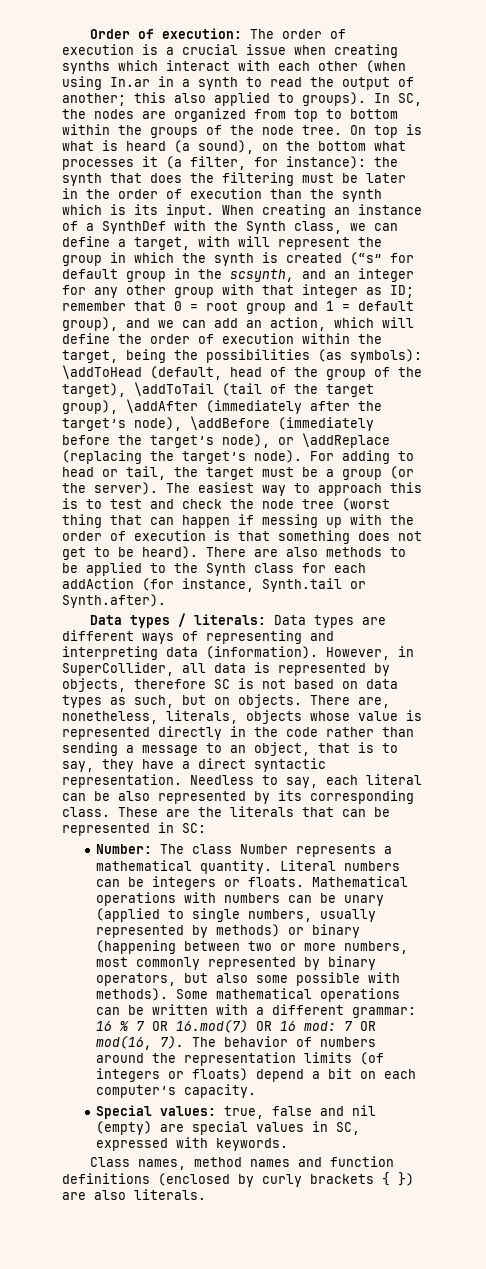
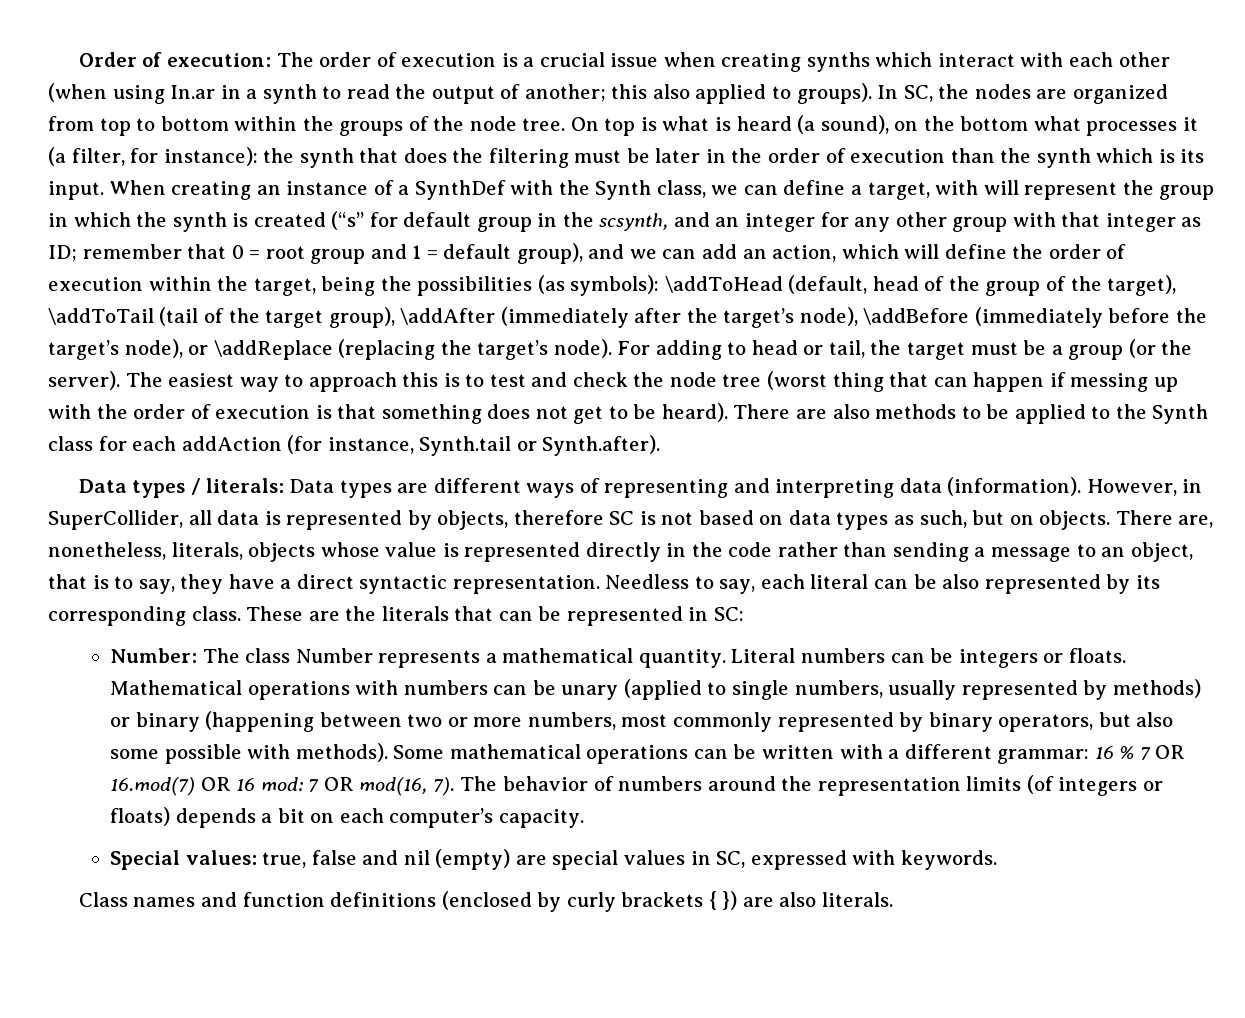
[256,1069,305,1082] depend -> [175,808,256,828] depends
[137,1157,242,1170] names, method -> (128, 899) none

